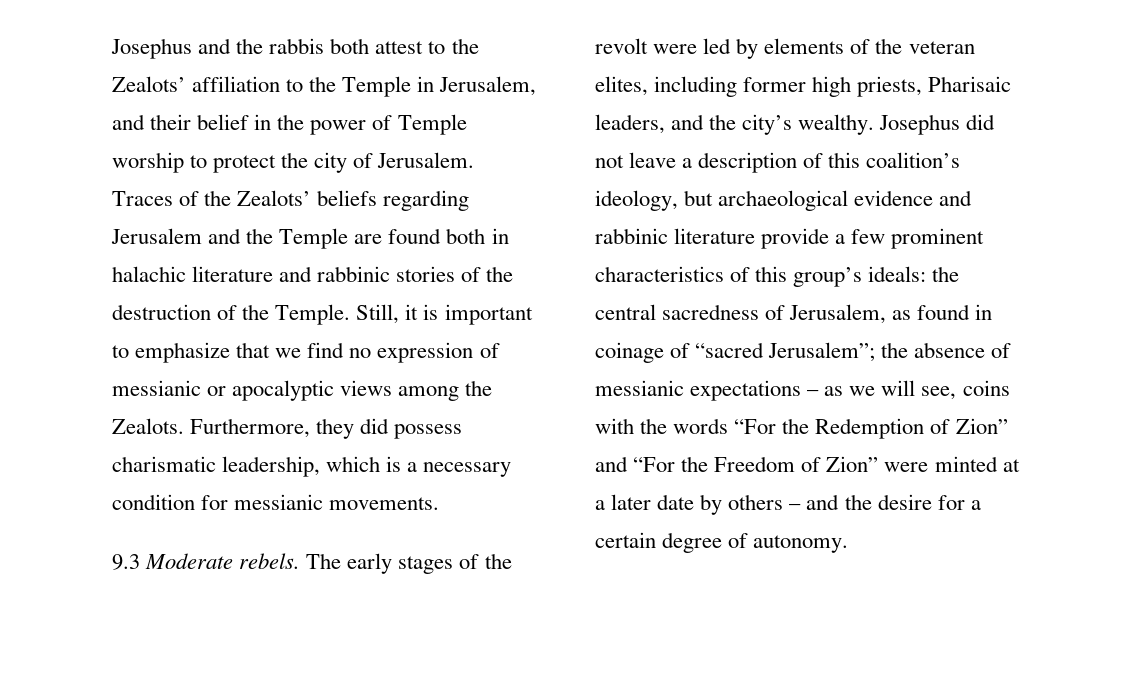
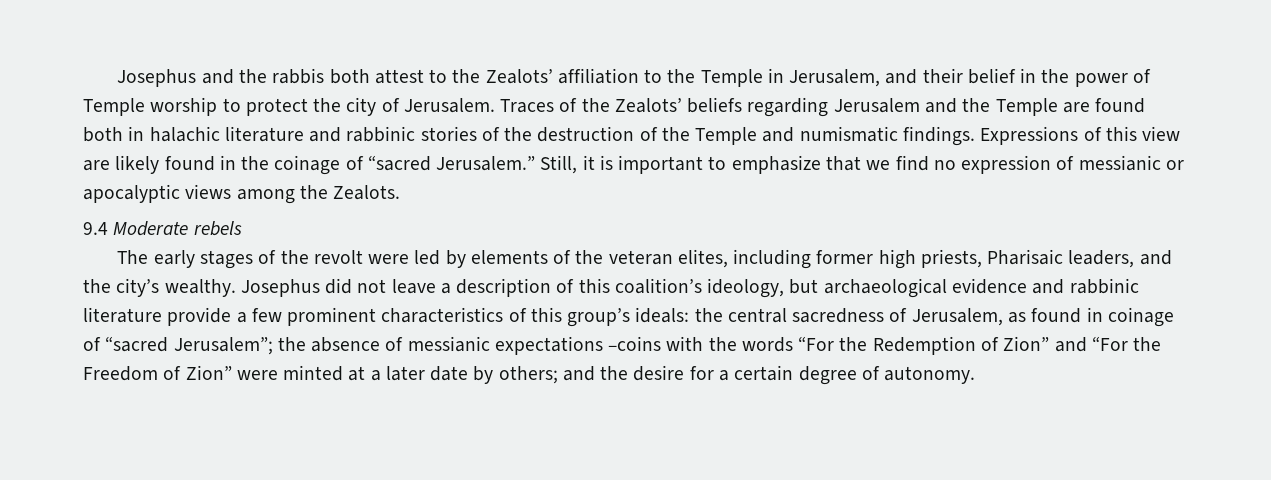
[275,304,351,325] Temple. -> [695,126,1181,146] [83,155,536,175] Temple and numismatic findings. Expressions of this view are likely found in the coinage of “sacred Jerusalem.”
[190,418,463,439] [112,456,512,477] [112,494,440,510] [112,553,301,570] Furthermore, they did possess charismatic leadership, which is a necessary condition for messianic movements. // 9.3 Moderate rebels. -> [83,221,242,236] // 9.4 Moderate rebels //
[807,380,1010,400] – as we will see, coins -> [608,336,662,351] –coins
[728,494,802,510] others – -> [498,366,558,384] others;

